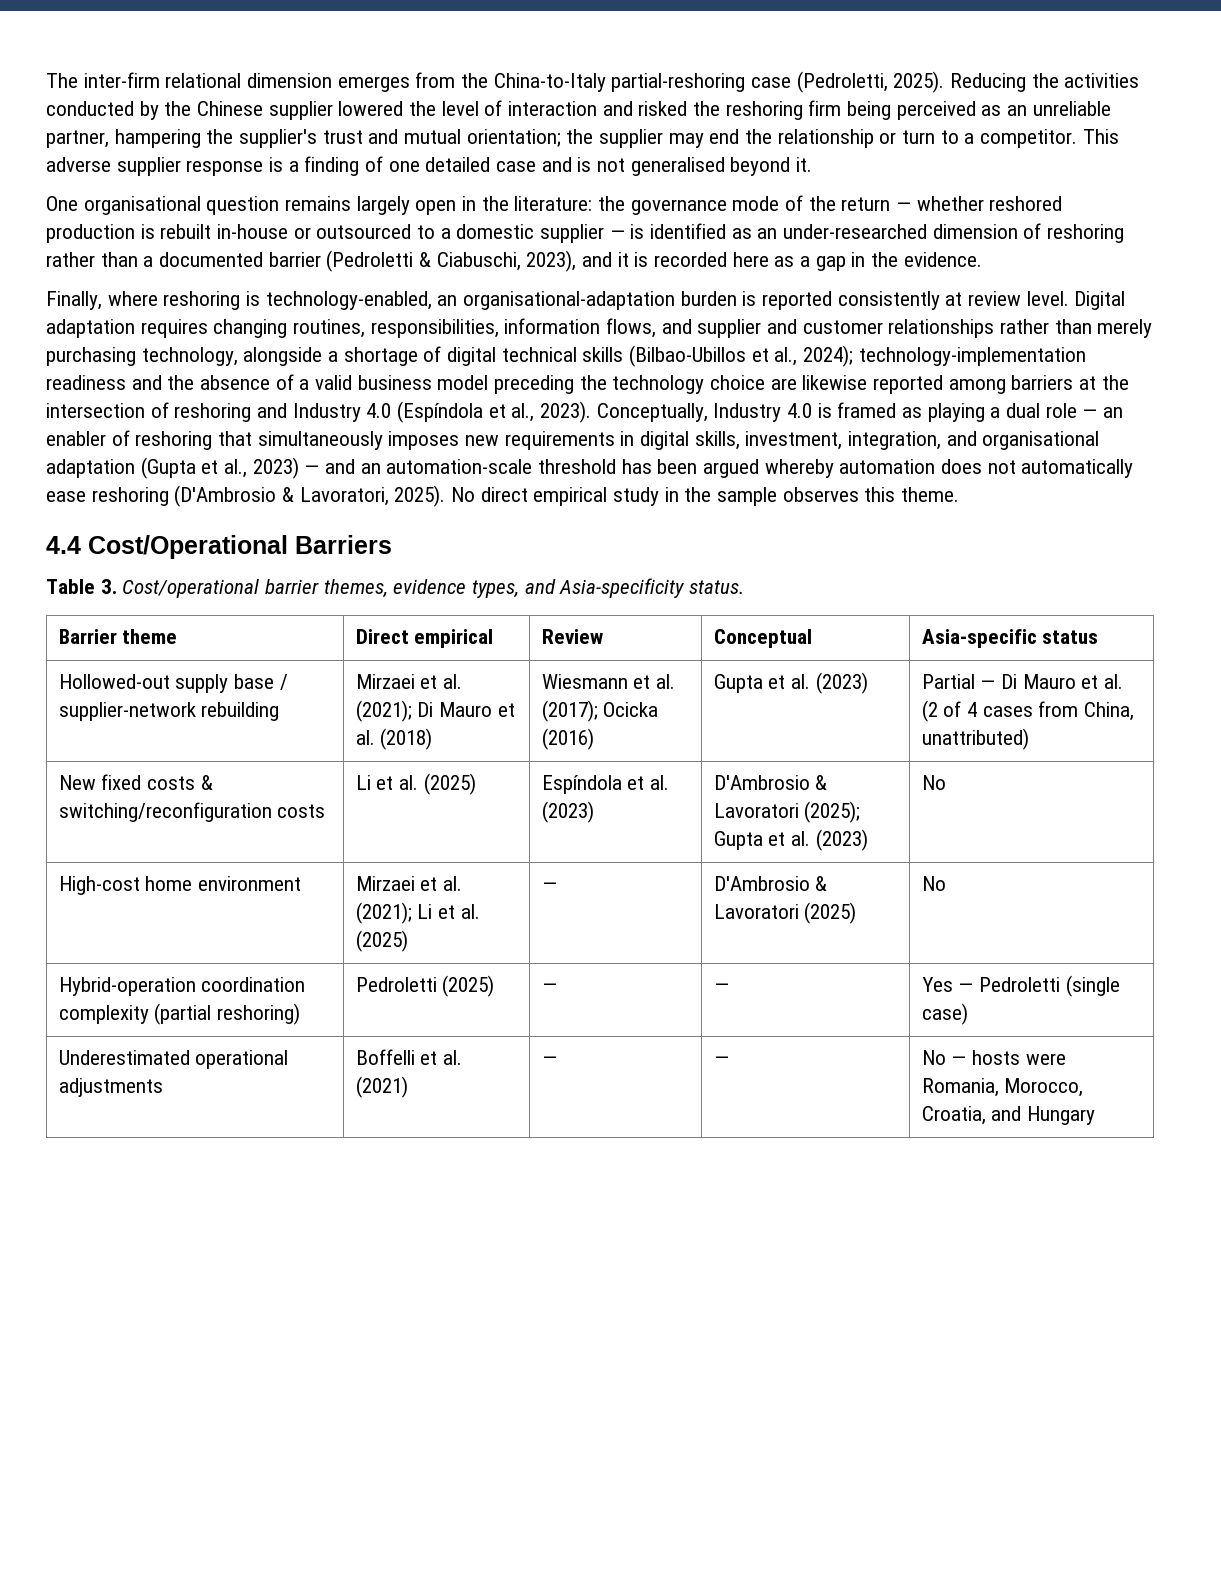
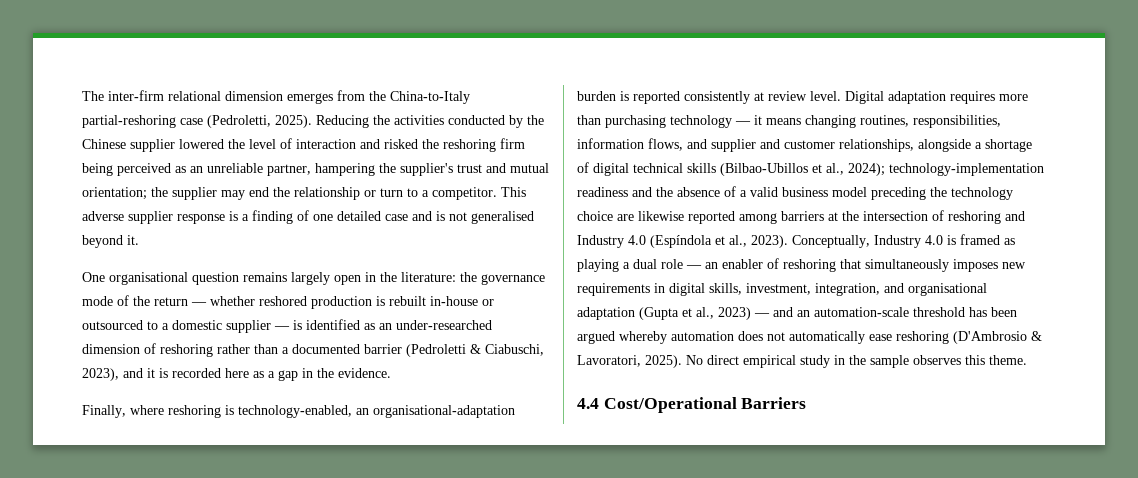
(208, 328) none -> [999,94,1028,101] [577,115,801,128] more than purchasing technology — it means
[888,319,1153,338] [46,347,238,366] relationships rather than merely purchasing technology, -> [839,139,914,152] relationships,
[46,578,745,598] [58,629,178,644] [355,629,494,648] [541,629,603,644] [713,629,812,648] [921,629,1099,648] [58,674,288,693] [58,702,280,721] [355,674,463,689] [355,700,515,722] [355,728,433,750] [541,674,676,689] [541,700,659,722] [541,728,594,750] [713,672,868,694] [921,674,1124,689] [921,700,1135,722] [921,728,1029,750] [58,774,213,790] [58,802,326,822] [355,773,476,795] [541,775,670,794] [541,801,594,823] [713,775,828,790] [713,801,861,823] [713,829,868,851] [921,775,946,790] [58,876,302,895] [355,876,463,891] [355,902,480,924] [355,930,408,952] [541,882,557,891] [713,876,828,891] [713,902,857,924] [921,876,946,891] [58,977,306,996] [58,1003,301,1025] [355,975,495,997] [541,983,557,992] [713,983,729,992] [921,975,1120,997] [921,1003,968,1025] [58,1050,289,1069] [58,1078,163,1097] [355,1049,463,1065] [355,1076,408,1098] [541,1056,557,1065] [713,1056,729,1065] [921,1050,1066,1065] [921,1078,1084,1097] [921,1106,1096,1125] // Table 3. Cost/operational barrier themes, evidence types, and Asia-specificity status. // Barrier theme | Direct empirical | Review | Conceptual | Asia-specific status // Hollowed-out supply base / supplier-network rebuilding | Mirzaei et al. (2021); Di Mauro et al. (2018) | Wiesmann et al. (2017); Ocicka (2016) | Gupta et al. (2023) | Partial — Di Mauro et al. (2 of 4 cases from China, unattributed) // New fixed costs & switching/reconfiguration costs | Li et al. (2025) | Espíndola et al. (2023) | D'Ambrosio & Lavoratori (2025); Gupta et al. (2023) | No // High-cost home environment | Mirzaei et al. (2021); Li et al. (2025) | — | D'Ambrosio & Lavoratori (2025) | No // Hybrid-operation coordination complexity (partial reshoring) | Pedroletti (2025) | — | — | Yes — Pedroletti (single case) // Underestimated operational adjustments | Boffelli et al. (2021) | — | — | No — hosts were Romania, Morocco, Croatia, and Hungary -> (807, 403) none

